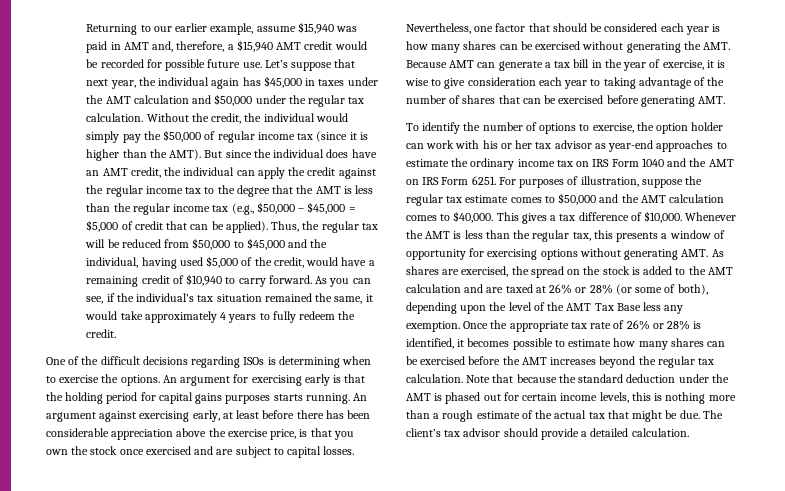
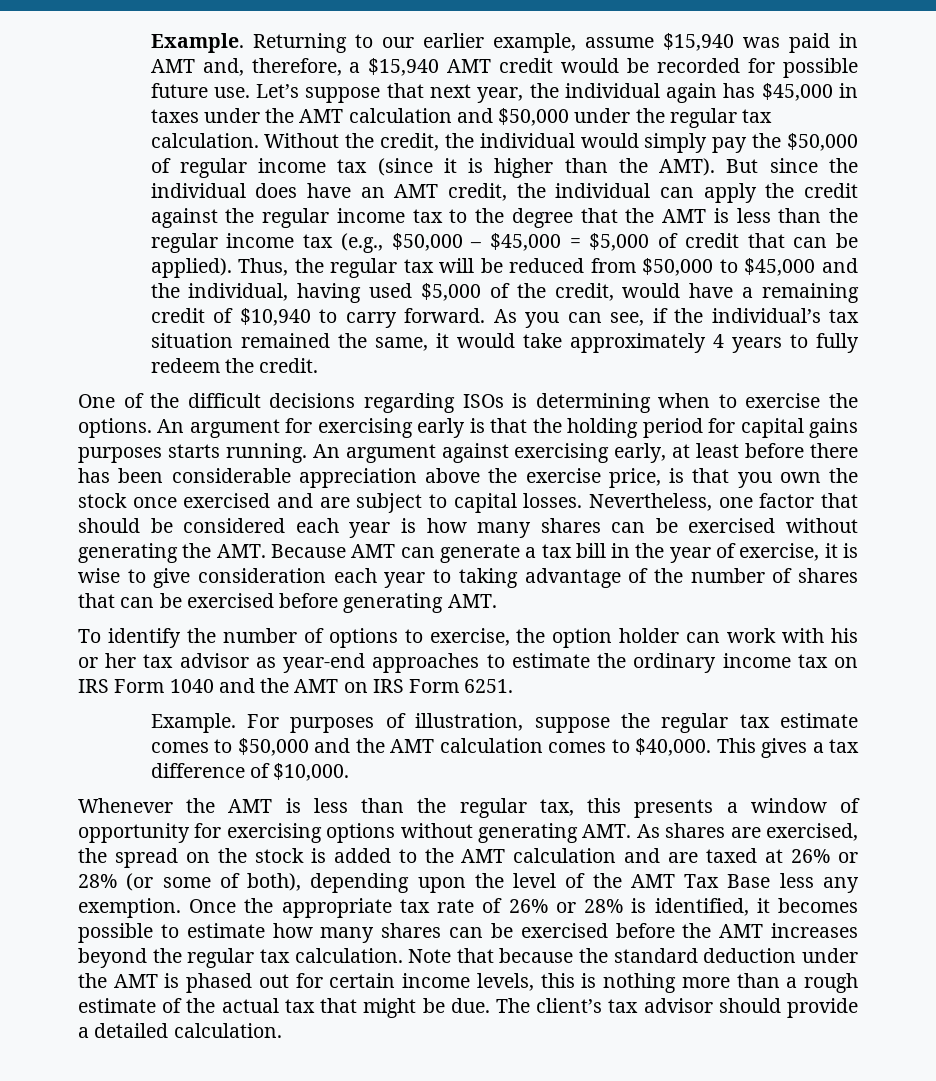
(86, 29) none -> [150,33,244,53] Example.
(496, 180) none -> [150,713,236,733] // Example.
(683, 217) none -> (350, 772) //

